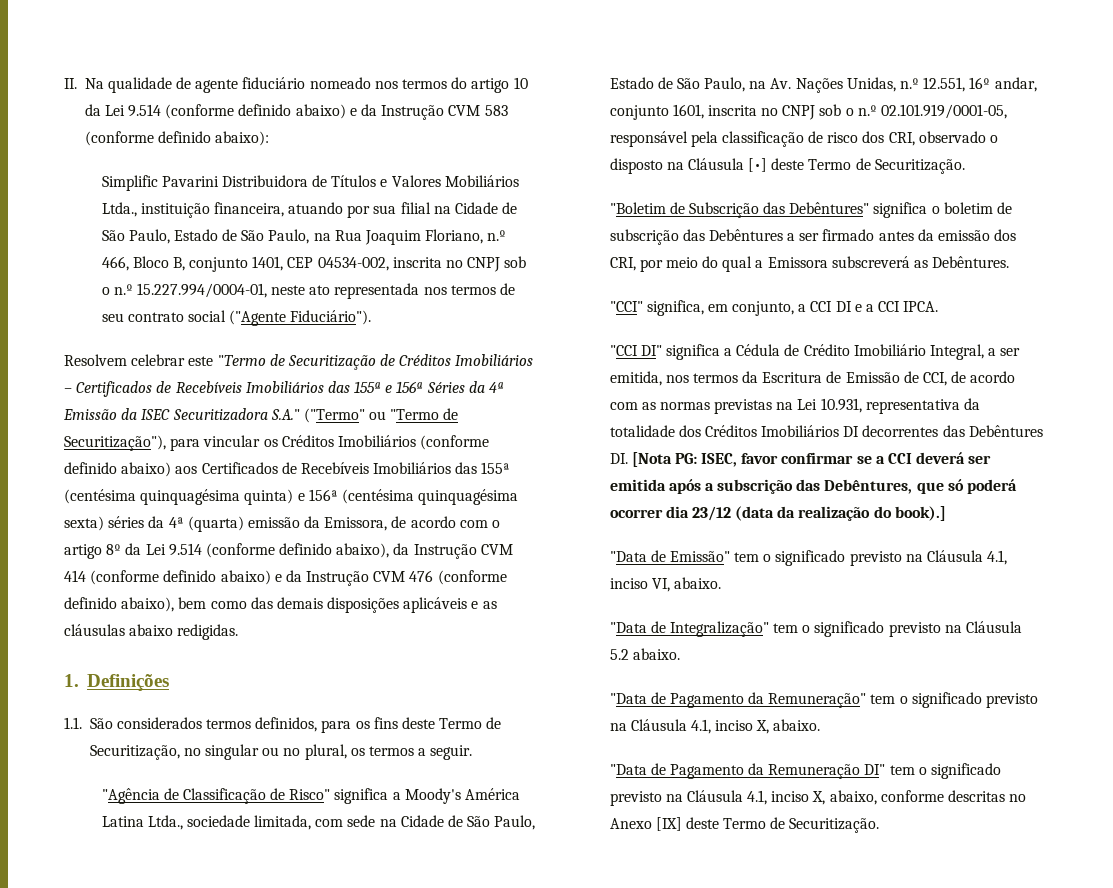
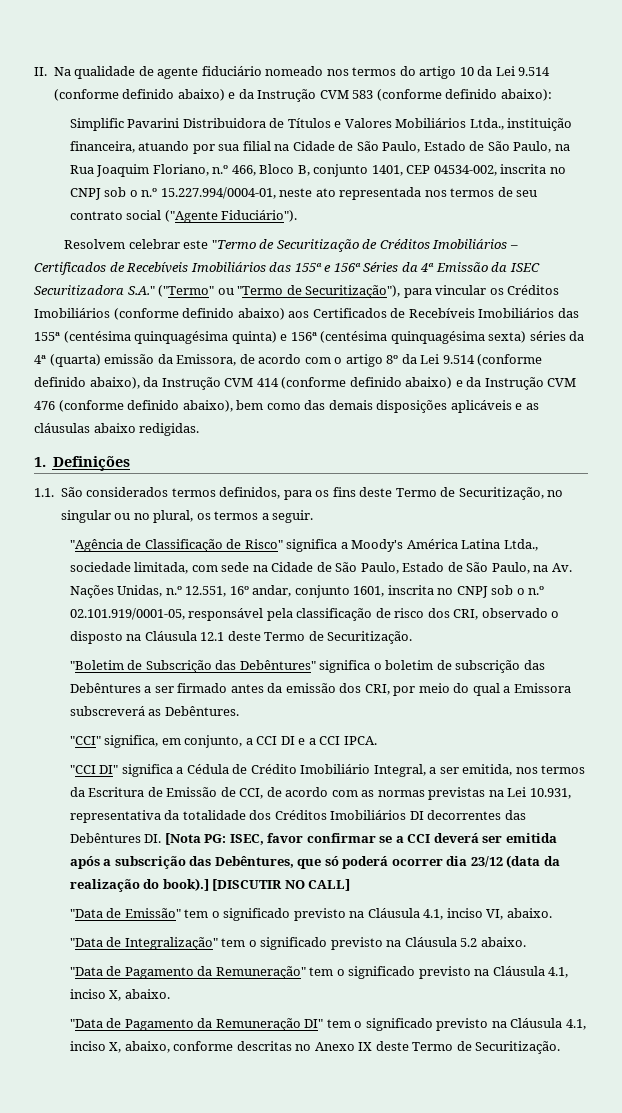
[748,158,768,172] [•] -> [200,632,225,641] 12.1
(946, 513) none -> [212,879,351,891] [DISCUTIR NO CALL]
[655,817,682,831] [IX] -> [358,1042,373,1051] IX

